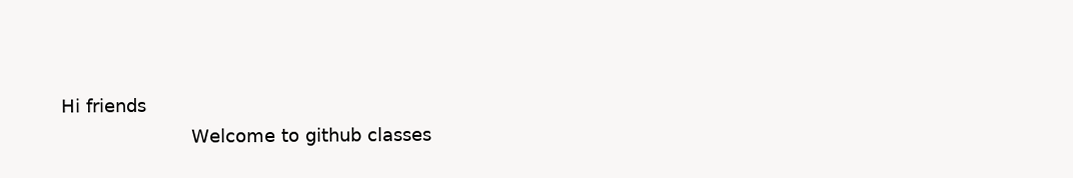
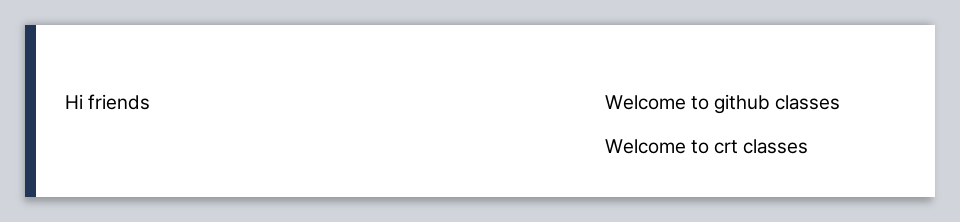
(433, 134) none -> [604,139,809,154] // Welcome to crt classes

